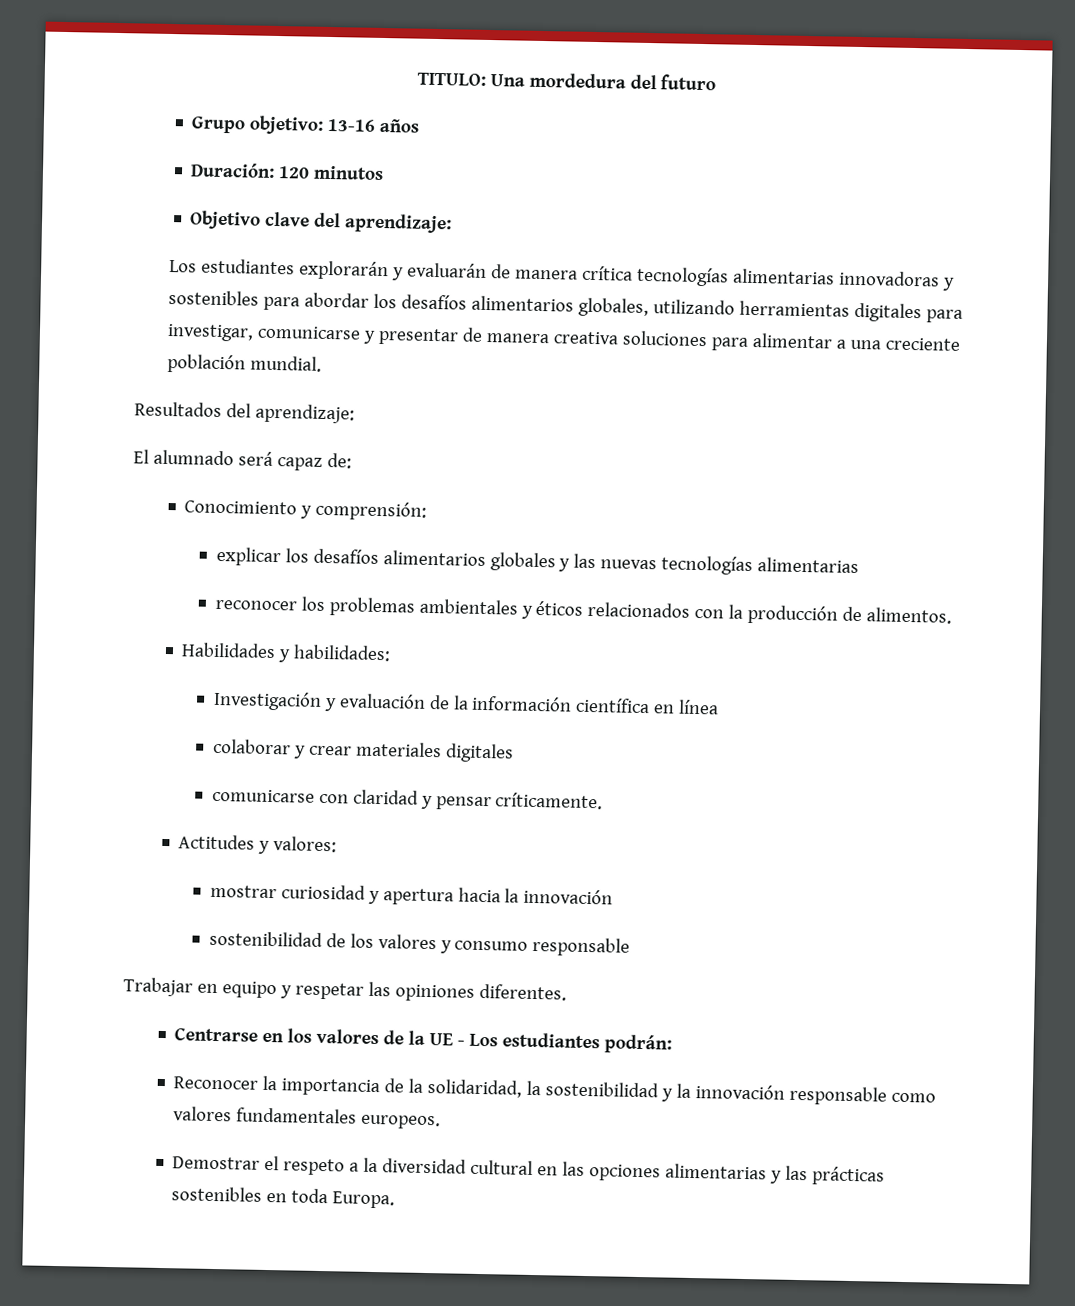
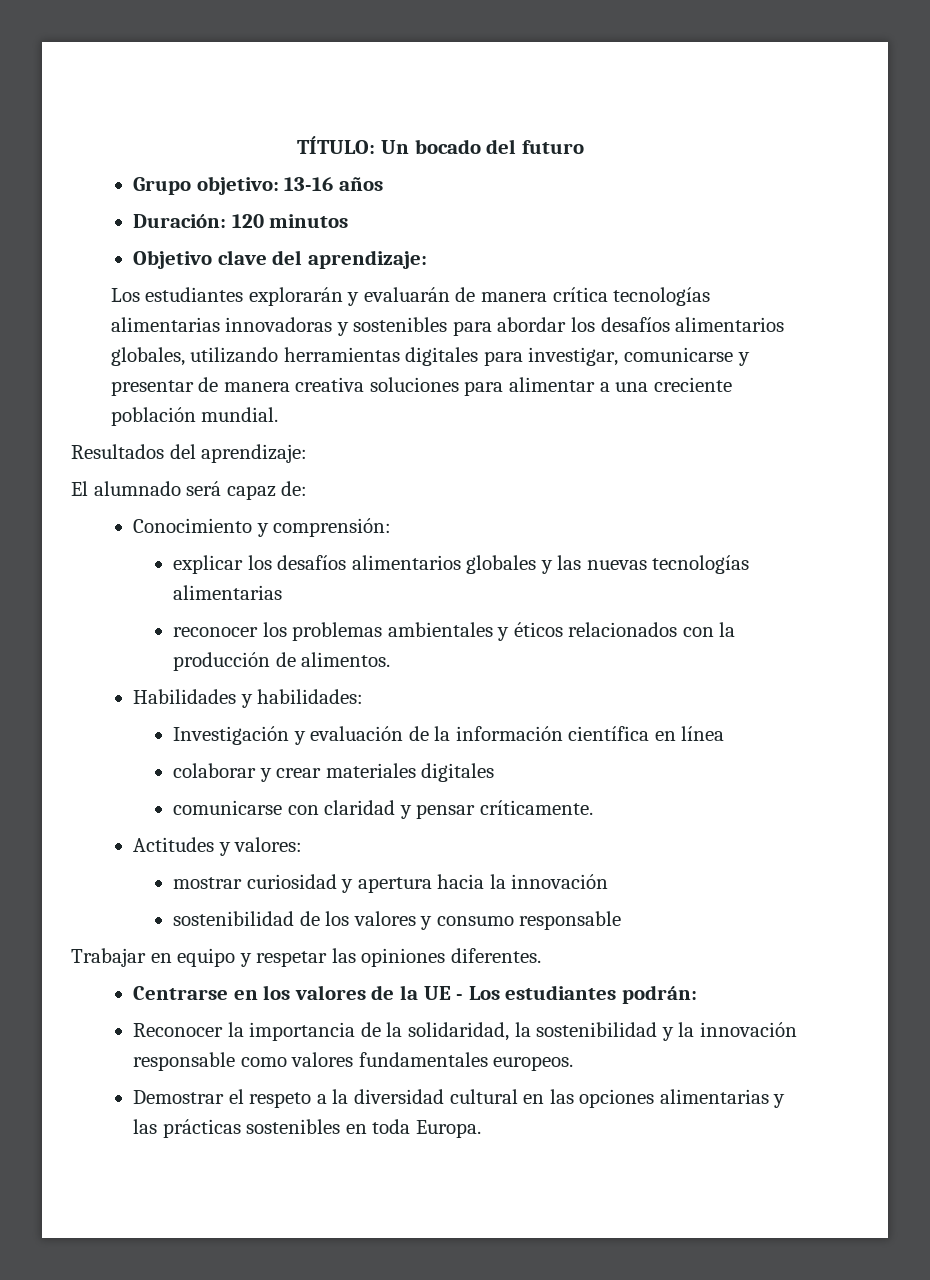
[416,72,626,89] TITULO: Una mordedura -> [297,136,481,154] TÍTULO: Un bocado

